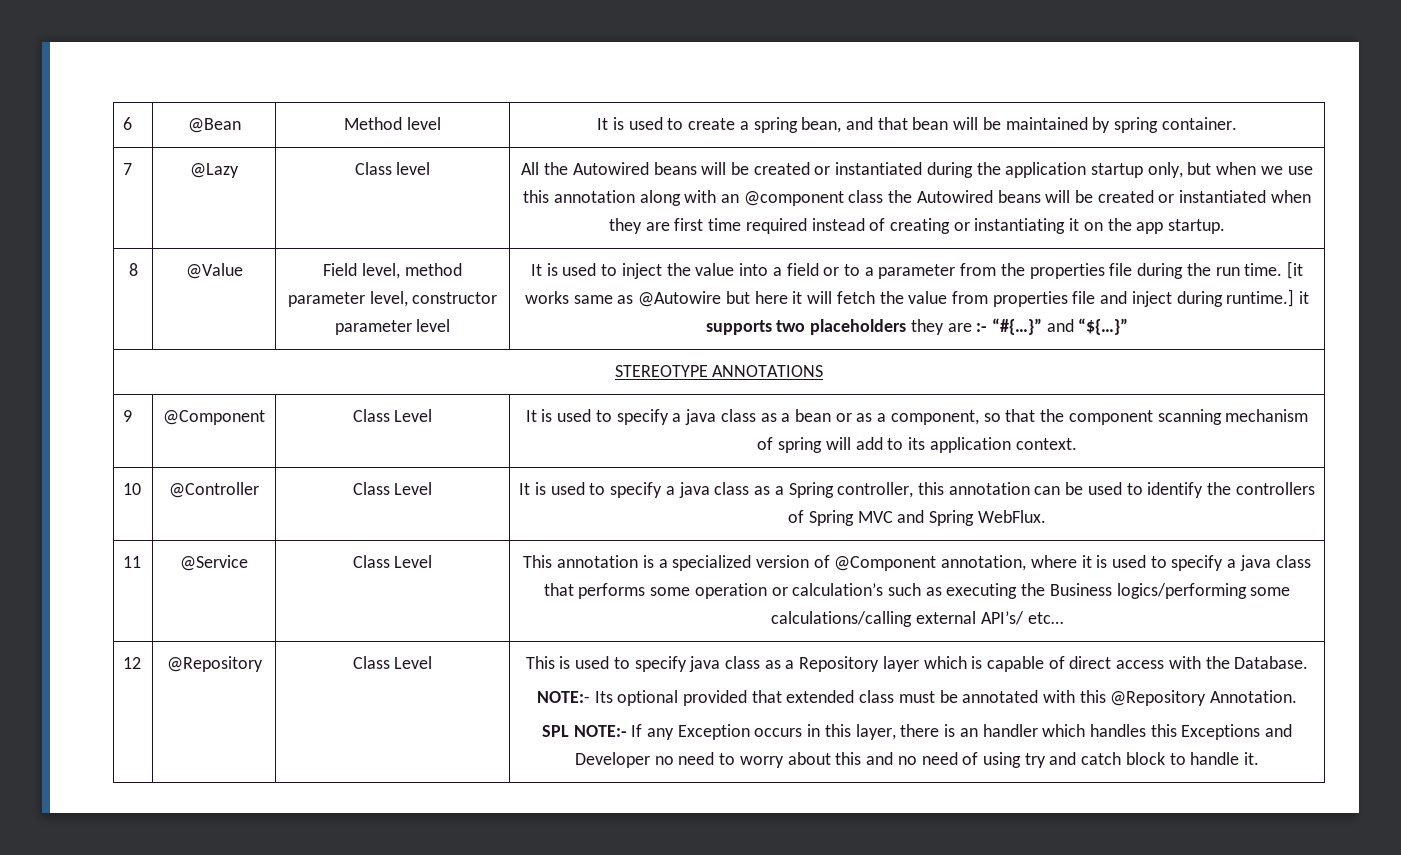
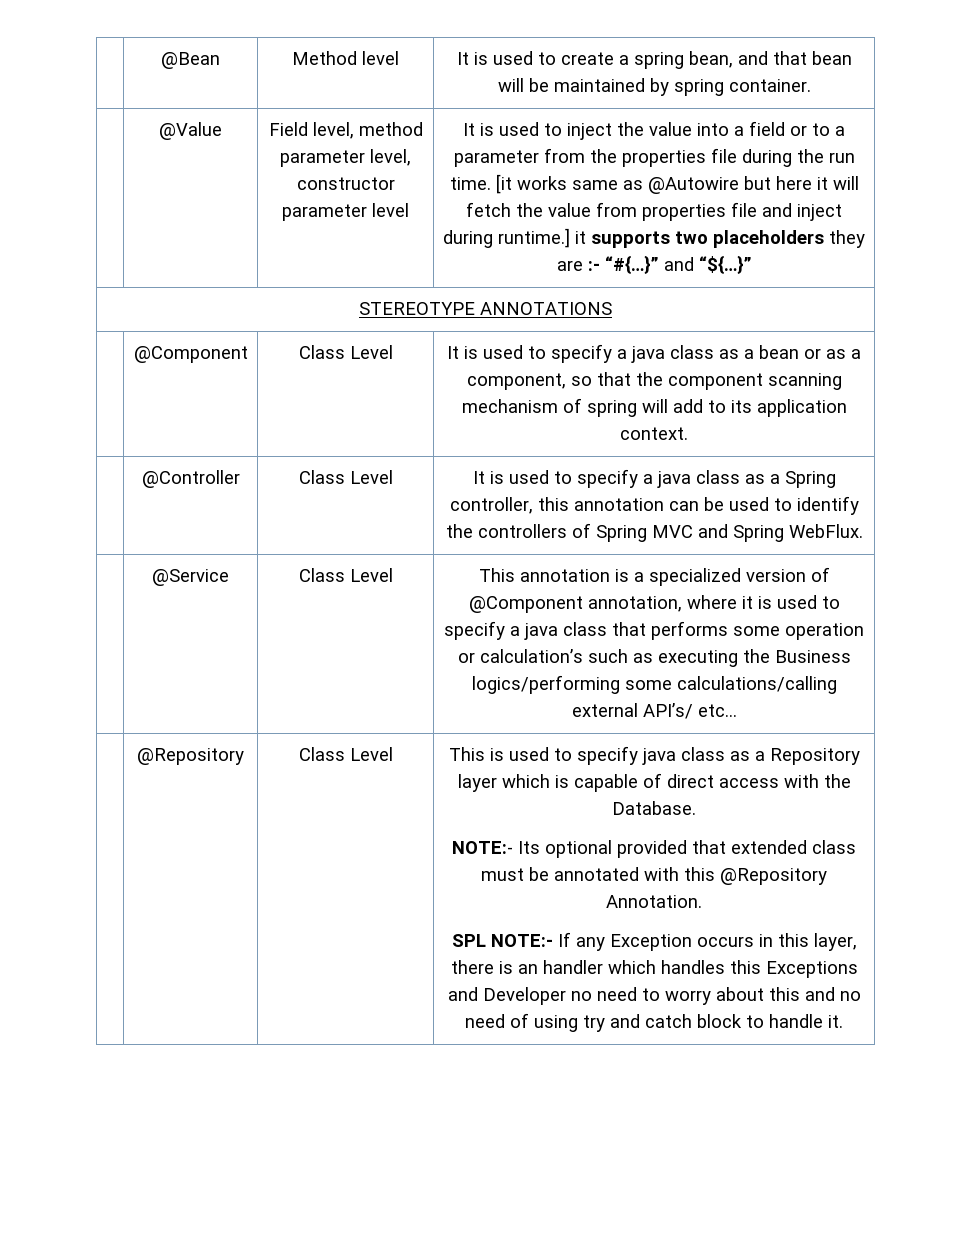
[123,117,133,130] 6 -> (161, 60) none
[123,163,133,175] [190,163,239,178] [354,162,431,175] [521,162,1313,178] [523,190,1311,206] [608,218,1226,234] [128,263,138,276] 7 | @Lazy | Class level | All the Autowired beans will be created or instantiated during the application startup only, but when we use this annotation along with an @component class the Autowired beans will be created or instantiated when they are first time required instead of creating or instantiating it on the app startup. // 8 -> (811, 85) none
[123,410,133,422] 9 -> (612, 308) none
[123,483,142,495] 10 -> (688, 433) none
[123,556,142,568] 11 -> (863, 531) none
[123,657,142,669] 12 -> (737, 710) none

